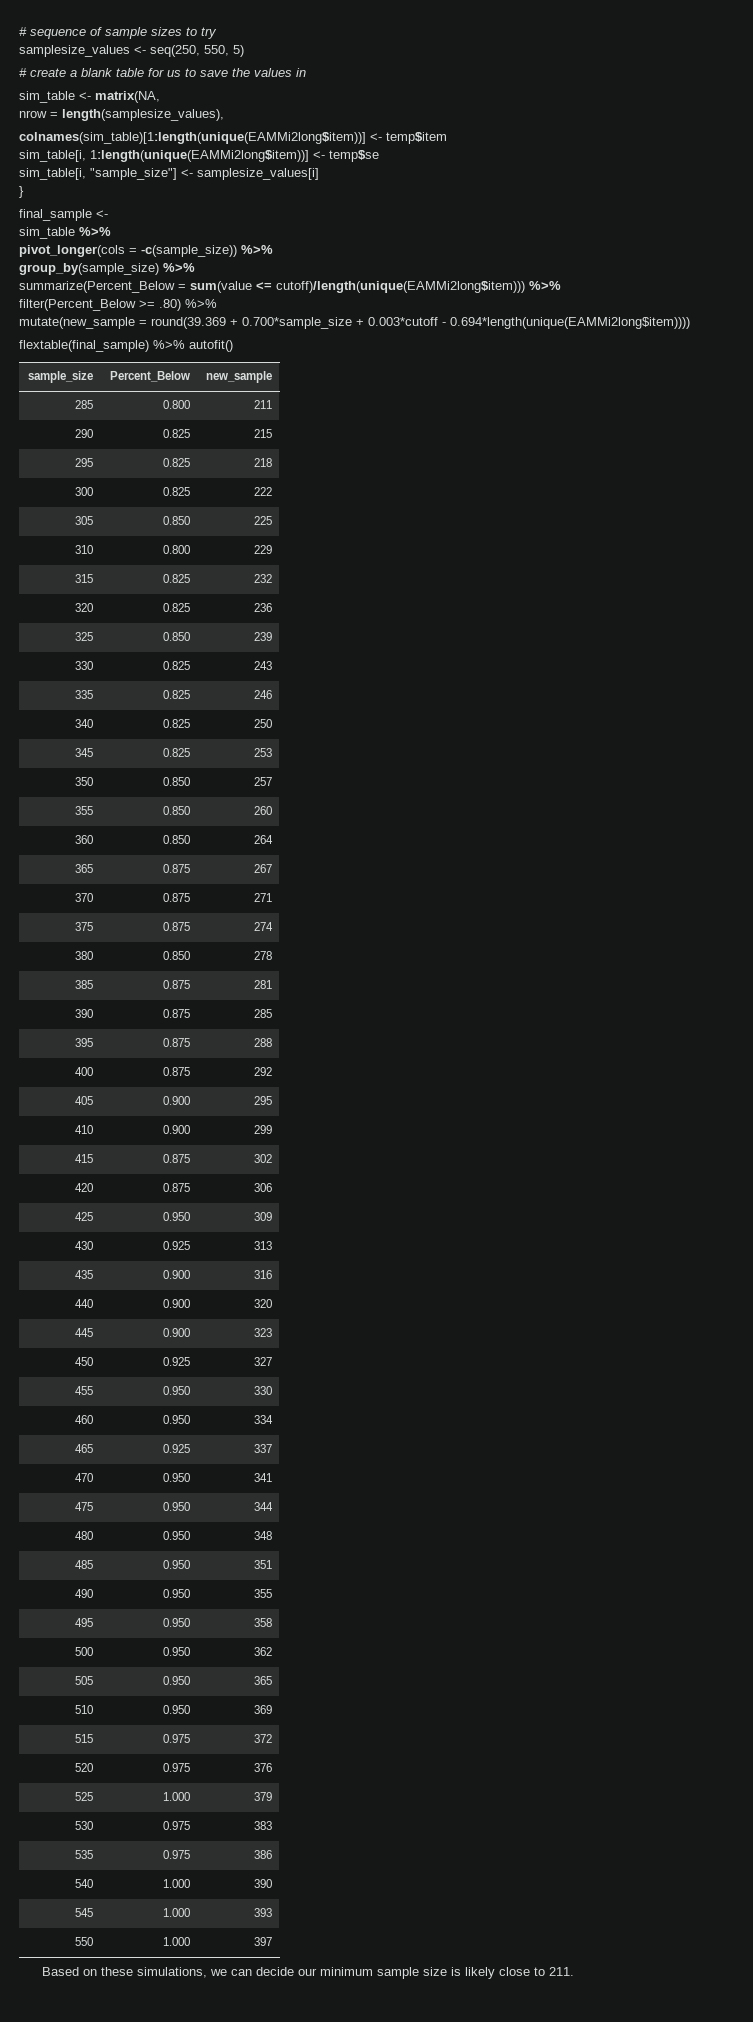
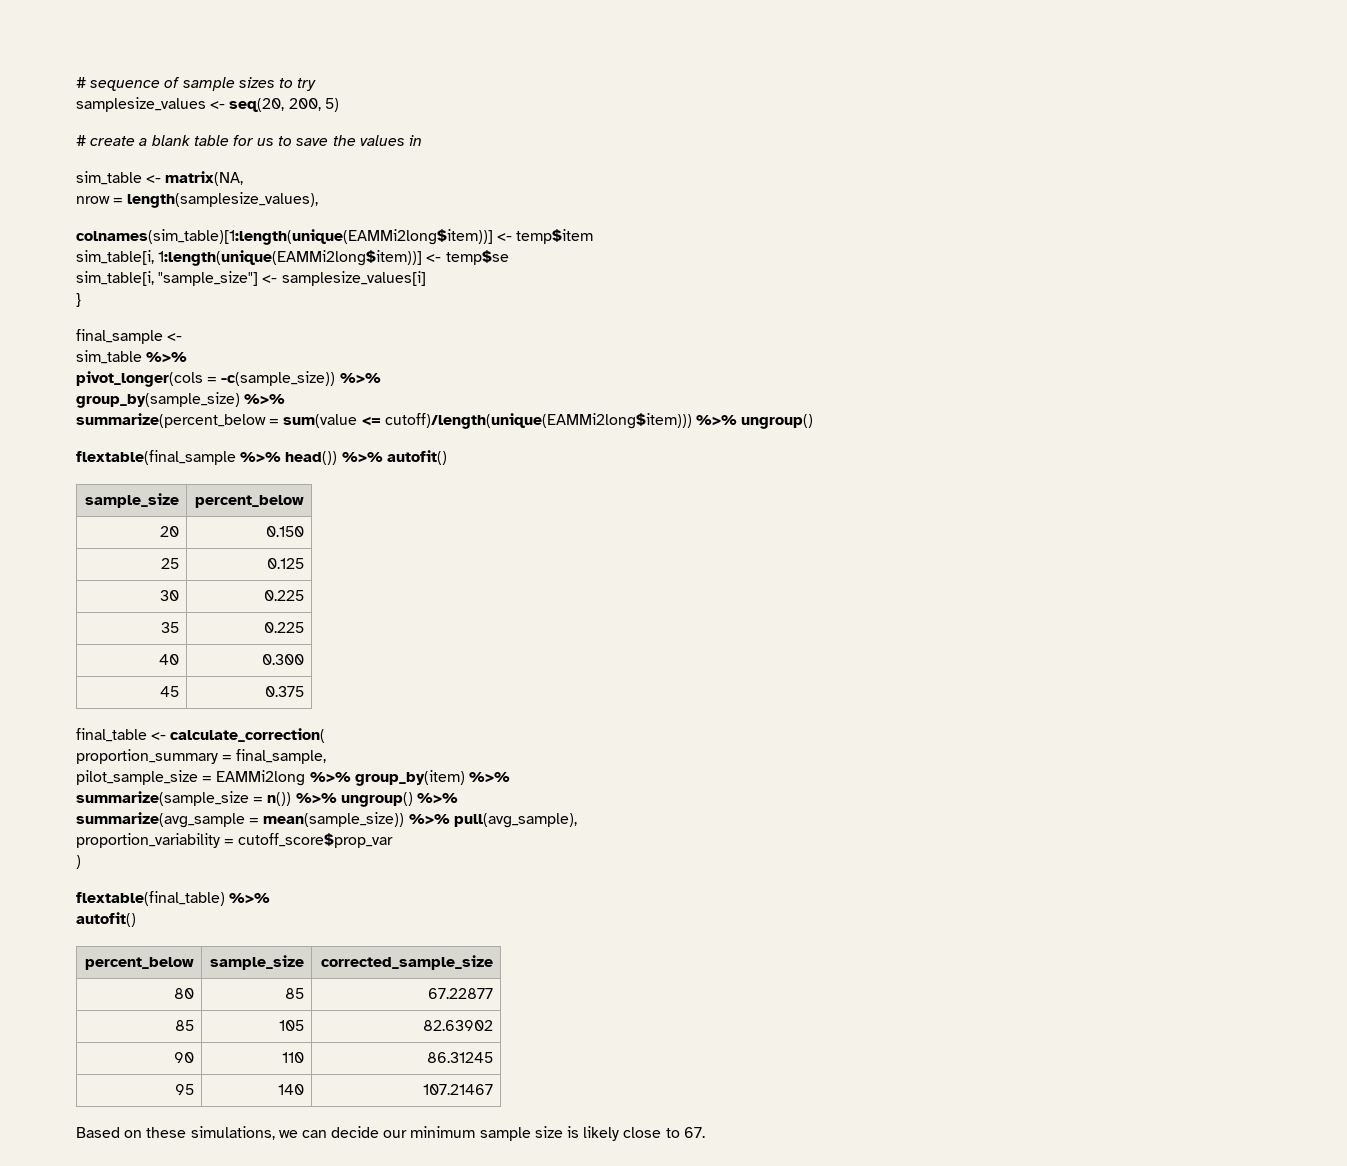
[150,45,229,57] seq(250, 550, -> [229,98,321,112] seq(20, 200,
[19,281,175,293] summarize(Percent_Below -> [76,413,266,428] summarize(percent_below
[19,299,217,311] [19,317,690,329] [19,340,233,352] [28,371,94,383] [110,371,191,382] [206,371,273,383] [75,400,94,409] [163,400,191,409] [254,400,273,409] [75,429,94,438] [163,429,191,438] [254,429,273,438] [75,458,94,467] [163,458,191,467] [254,458,273,467] [75,487,94,496] [163,487,191,496] [254,487,273,496] [75,516,94,525] [163,516,191,525] [254,516,273,525] [75,545,94,554] [163,545,191,554] [254,545,273,554] [75,574,94,583] [163,574,191,583] [254,574,273,583] [75,603,94,612] [163,603,191,612] [254,603,273,612] [75,632,94,641] [163,632,191,641] [254,632,273,641] [75,661,94,670] [163,661,191,670] [254,661,273,670] [75,690,94,699] [163,690,191,699] [254,690,273,699] [75,719,94,728] [163,719,191,728] [254,719,273,728] [75,748,94,757] [163,748,191,757] [254,748,273,757] [75,777,94,786] [163,777,191,786] [254,777,273,786] [75,806,94,815] [163,806,191,815] [254,806,273,815] [75,835,94,844] [163,835,191,844] [254,835,274,844] [75,864,94,873] [163,864,191,873] [254,864,273,873] [75,893,94,902] [163,893,191,902] [254,893,273,902] [75,922,94,931] [163,922,191,931] [254,922,274,931] [75,951,94,960] [163,951,191,960] [254,951,273,960] [75,980,94,989] [163,980,191,989] [254,980,273,989] [75,1009,94,1018] [163,1009,191,1018] [254,1009,273,1018] [75,1038,94,1047] [163,1038,191,1047] [254,1038,273,1047] [75,1067,94,1076] [163,1067,191,1076] [254,1067,273,1076] [75,1096,94,1105] [163,1096,191,1105] [254,1096,273,1105] [75,1125,94,1134] [163,1125,191,1134] [254,1125,273,1134] [75,1154,94,1163] [163,1154,191,1163] [254,1154,273,1163] [75,1183,94,1192] [163,1183,191,1192] [254,1183,273,1192] [75,1212,94,1221] [163,1212,191,1221] [254,1212,273,1221] [75,1241,94,1250] [163,1241,191,1250] [254,1241,273,1250] [75,1270,94,1279] [163,1270,191,1279] [254,1270,273,1279] [75,1299,94,1308] [163,1299,191,1308] [254,1299,273,1308] [75,1328,94,1337] [163,1328,191,1337] [254,1328,273,1337] [75,1357,94,1366] [163,1357,191,1366] [254,1357,273,1366] [75,1386,94,1395] [163,1386,191,1395] [254,1386,273,1395] [75,1415,94,1424] [163,1415,191,1424] [254,1415,274,1424] [75,1444,94,1453] [163,1444,191,1453] [254,1444,273,1453] [75,1473,94,1482] [163,1473,191,1482] [254,1473,273,1482] [75,1502,94,1511] [163,1502,191,1511] [254,1502,274,1511] [75,1531,94,1540] [163,1531,191,1540] [254,1531,273,1540] [75,1560,94,1569] [163,1560,191,1569] [254,1560,273,1569] [75,1589,94,1598] [163,1589,191,1598] [254,1589,273,1598] [75,1618,94,1627] [163,1618,191,1627] [254,1618,273,1627] [75,1647,94,1656] [163,1647,191,1656] [254,1647,273,1656] [75,1676,94,1685] [163,1676,191,1685] [254,1676,273,1685] [75,1705,94,1714] [163,1705,191,1714] [254,1705,273,1714] [75,1734,94,1743] [163,1734,191,1743] [254,1734,273,1743] [75,1763,94,1772] [163,1763,191,1772] [254,1763,273,1772] [75,1792,94,1801] [163,1792,191,1801] [254,1792,273,1801] [75,1821,94,1830] [163,1821,191,1830] [254,1821,273,1830] [75,1850,94,1859] [163,1850,191,1859] [254,1850,273,1859] [75,1879,94,1888] [163,1879,191,1888] [254,1879,273,1888] [75,1908,94,1917] [163,1908,191,1917] [254,1908,273,1917] [75,1937,94,1946] [163,1937,191,1946] [254,1937,273,1946] // filter(Percent_Below >= .80) %>% // mutate(new_sample = round(39.369 + 0.700*sample_size + 0.003*cutoff - 0.694*length(unique(EAMMi2long$item)))) // flextable(final_sample) %>% autofit() // sample_size | Percent_Below | new_sample // 285 | 0.800 | 211 // 290 | 0.825 | 215 // 295 | 0.825 | 218 // 300 | 0.825 | 222 // 305 | 0.850 | 225 // 310 | 0.800 | 229 // 315 | 0.825 | 232 // 320 | 0.825 | 236 // 325 | 0.850 | 239 // 330 | 0.825 | 243 // 335 | 0.825 | 246 // 340 | 0.825 | 250 // 345 | 0.825 | 253 // 350 | 0.850 | 257 // 355 | 0.850 | 260 // 360 | 0.850 | 264 // 365 | 0.875 | 267 // 370 | 0.875 | 271 // 375 | 0.875 | 274 // 380 | 0.850 | 278 // 385 | 0.875 | 281 // 390 | 0.875 | 285 // 395 | 0.875 | 288 // 400 | 0.875 | 292 // 405 | 0.900 | 295 // 410 | 0.900 | 299 // 415 | 0.875 | 302 // 420 | 0.875 | 306 // 425 | 0.950 | 309 // 430 | 0.925 | 313 // 435 | 0.900 | 316 // 440 | 0.900 | 320 // 445 | 0.900 | 323 // 450 | 0.925 | 327 // 455 | 0.950 | 330 // 460 | 0.950 | 334 // 465 | 0.925 | 337 // 470 | 0.950 | 341 // 475 | 0.950 | 344 // 480 | 0.950 | 348 // 485 | 0.950 | 351 // 490 | 0.950 | 355 // 495 | 0.950 | 358 // 500 | 0.950 | 362 // 505 | 0.950 | 365 // 510 | 0.950 | 369 // 515 | 0.975 | 372 // 520 | 0.975 | 376 // 525 | 1.000 | 379 // 530 | 0.975 | 383 // 535 | 0.975 | 386 // 540 | 1.000 | 390 // 545 | 1.000 | 393 // 550 | 1.000 | 397 -> [741,414,814,429] [76,450,447,465] [85,493,180,508] [195,495,305,508] [160,526,180,537] [266,526,305,537] [161,558,180,569] [267,558,305,569] [160,590,180,601] [264,590,305,601] [161,622,180,633] [264,622,305,633] [159,654,180,665] [262,654,305,665] [160,686,180,697] [265,686,305,697] [76,728,326,743] [76,749,327,764] [76,770,510,786] [76,791,458,807] [76,812,577,828] [76,833,394,848] [76,855,81,869] [76,891,271,906] [76,912,136,927] [85,957,195,970] [210,955,305,970] [321,955,494,970] [174,988,195,999] [285,988,305,999] [428,988,494,999] [175,1020,195,1031] [279,1020,305,1031] [423,1020,494,1031] [174,1052,195,1063] [282,1052,305,1063] [427,1052,494,1063] [175,1084,195,1095] [278,1084,305,1095] [423,1084,494,1095] ungroup() // flextable(final_sample %>% head()) %>% autofit() // sample_size | percent_below // 20 | 0.150 // 25 | 0.125 // 30 | 0.225 // 35 | 0.225 // 40 | 0.300 // 45 | 0.375 // final_table <- calculate_correction( // proportion_summary = final_sample, // pilot_sample_size = EAMMi2long %>% group_by(item) %>% // summarize(sample_size = n()) %>% ungroup() %>% // summarize(avg_sample = mean(sample_size)) %>% pull(avg_sample), // proportion_variability = cutoff_score$prop_var // ) // flextable(final_table) %>% // autofit() // percent_below | sample_size | corrected_sample_size // 80 | 85 | 67.22877 // 85 | 105 | 82.63902 // 90 | 110 | 86.31245 // 95 | 140 | 107.21467
[548,1967,574,1976] 211. -> [683,1127,705,1138] 67.

